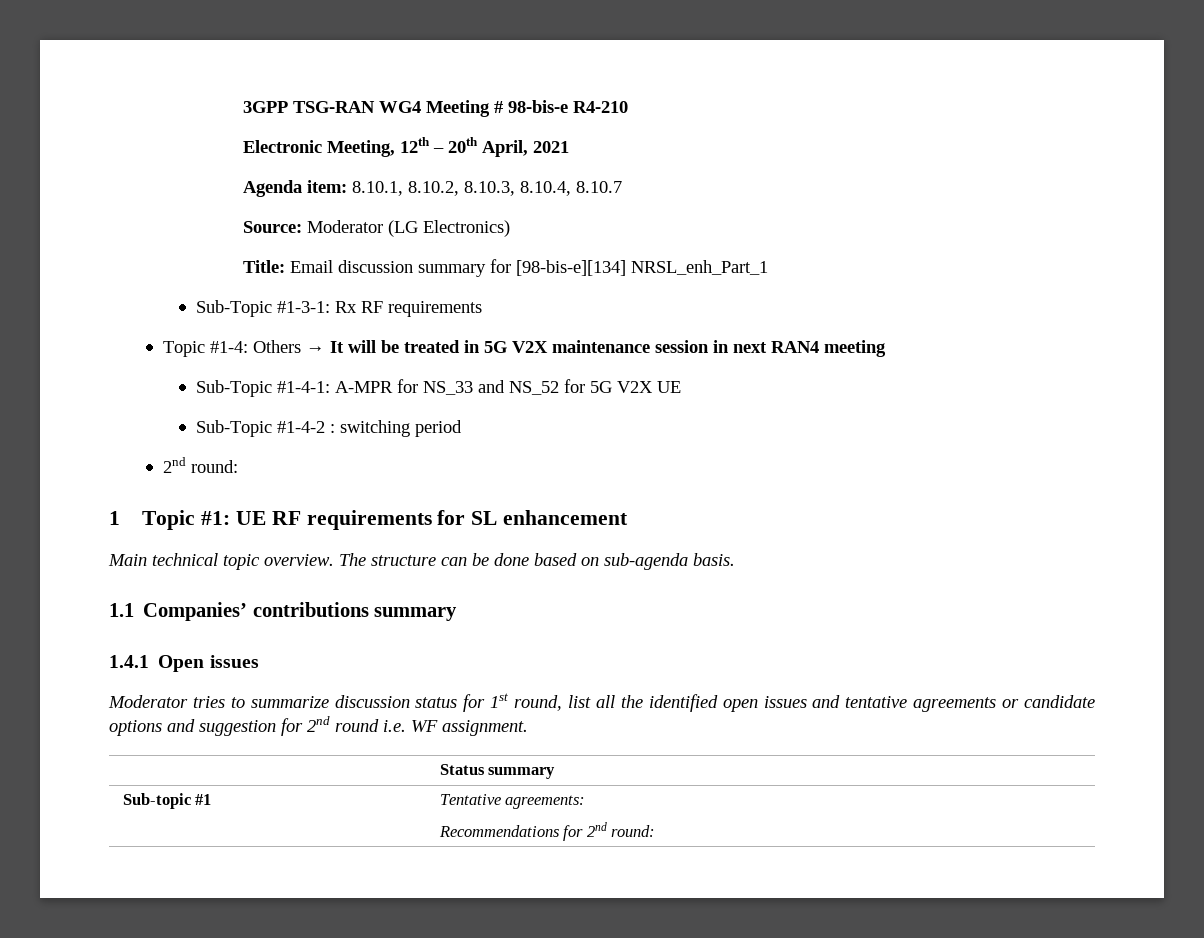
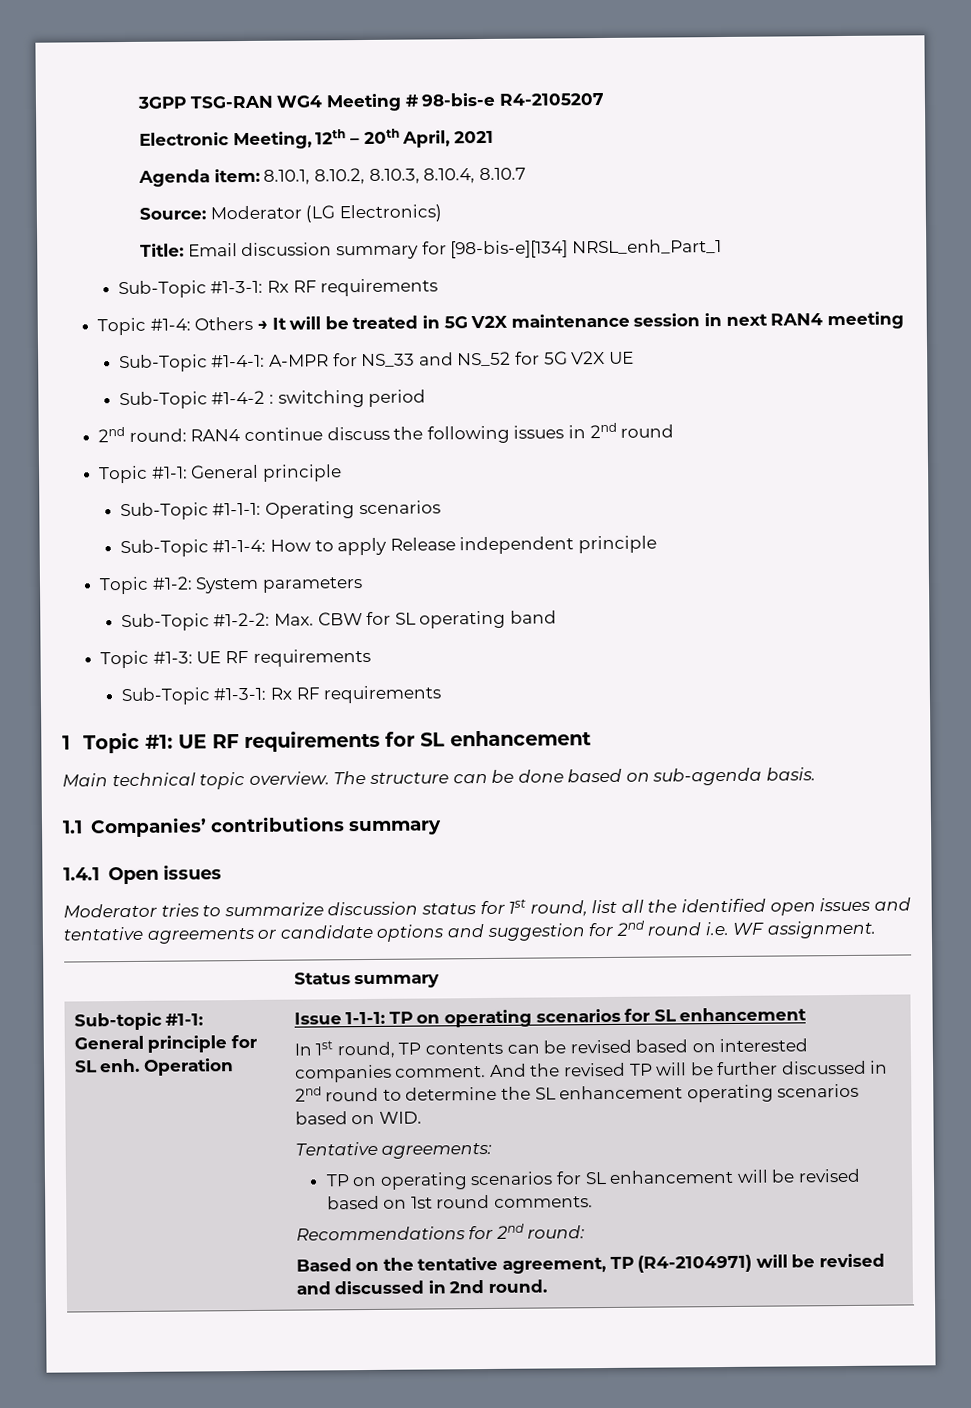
[572,101,628,113] R4-210 -> [498,92,604,106] R4-2105207
(238, 466) none -> [190,422,675,444] [98,464,343,484] [119,500,441,521] [119,535,657,558] [99,576,364,595] [120,610,557,632] [100,648,371,669] [120,685,442,706] RAN4 continue discuss the following issues in 2nd round // Topic #1-1: General principle // Sub-Topic #1-1-1: Operating scenarios // Sub-Topic #1-1-4: How to apply Release independent principle // Topic #1-2: System parameters // Sub-Topic #1-2-2: Max. CBW for SL operating band // Topic #1-3: UE RF requirements // Sub-Topic #1-3-1: Rx RF requirements
[195,794,212,805] [439,794,586,809] [438,822,655,841] #1 | Tentative agreements: // Recommendations for 2nd round: -> [165,1013,204,1026] [73,1034,257,1053] [73,1058,234,1076] [293,1007,808,1028] [293,1038,809,1059] [294,1060,889,1083] [294,1083,860,1103] [294,1111,422,1125] [294,1141,493,1159] [325,1168,861,1190] [326,1194,593,1210] [295,1223,586,1241] [295,1253,885,1274] [295,1279,547,1295] #1-1: General principle for SL enh. Operation | Issue 1-1-1: TP on operating scenarios for SL enhancement // In 1st round, TP contents can be revised based on interested companies comment. And the revised TP will be further discussed in 2nd round to determine the SL enhancement operating scenarios based on WID. // Tentative agreements: // TP on operating scenarios for SL enhancement will be revised based on 1st round comments. // Recommendations for 2nd round: // Based on the tentative agreement, TP (R4-2104971) will be revised and discussed in 2nd round.

